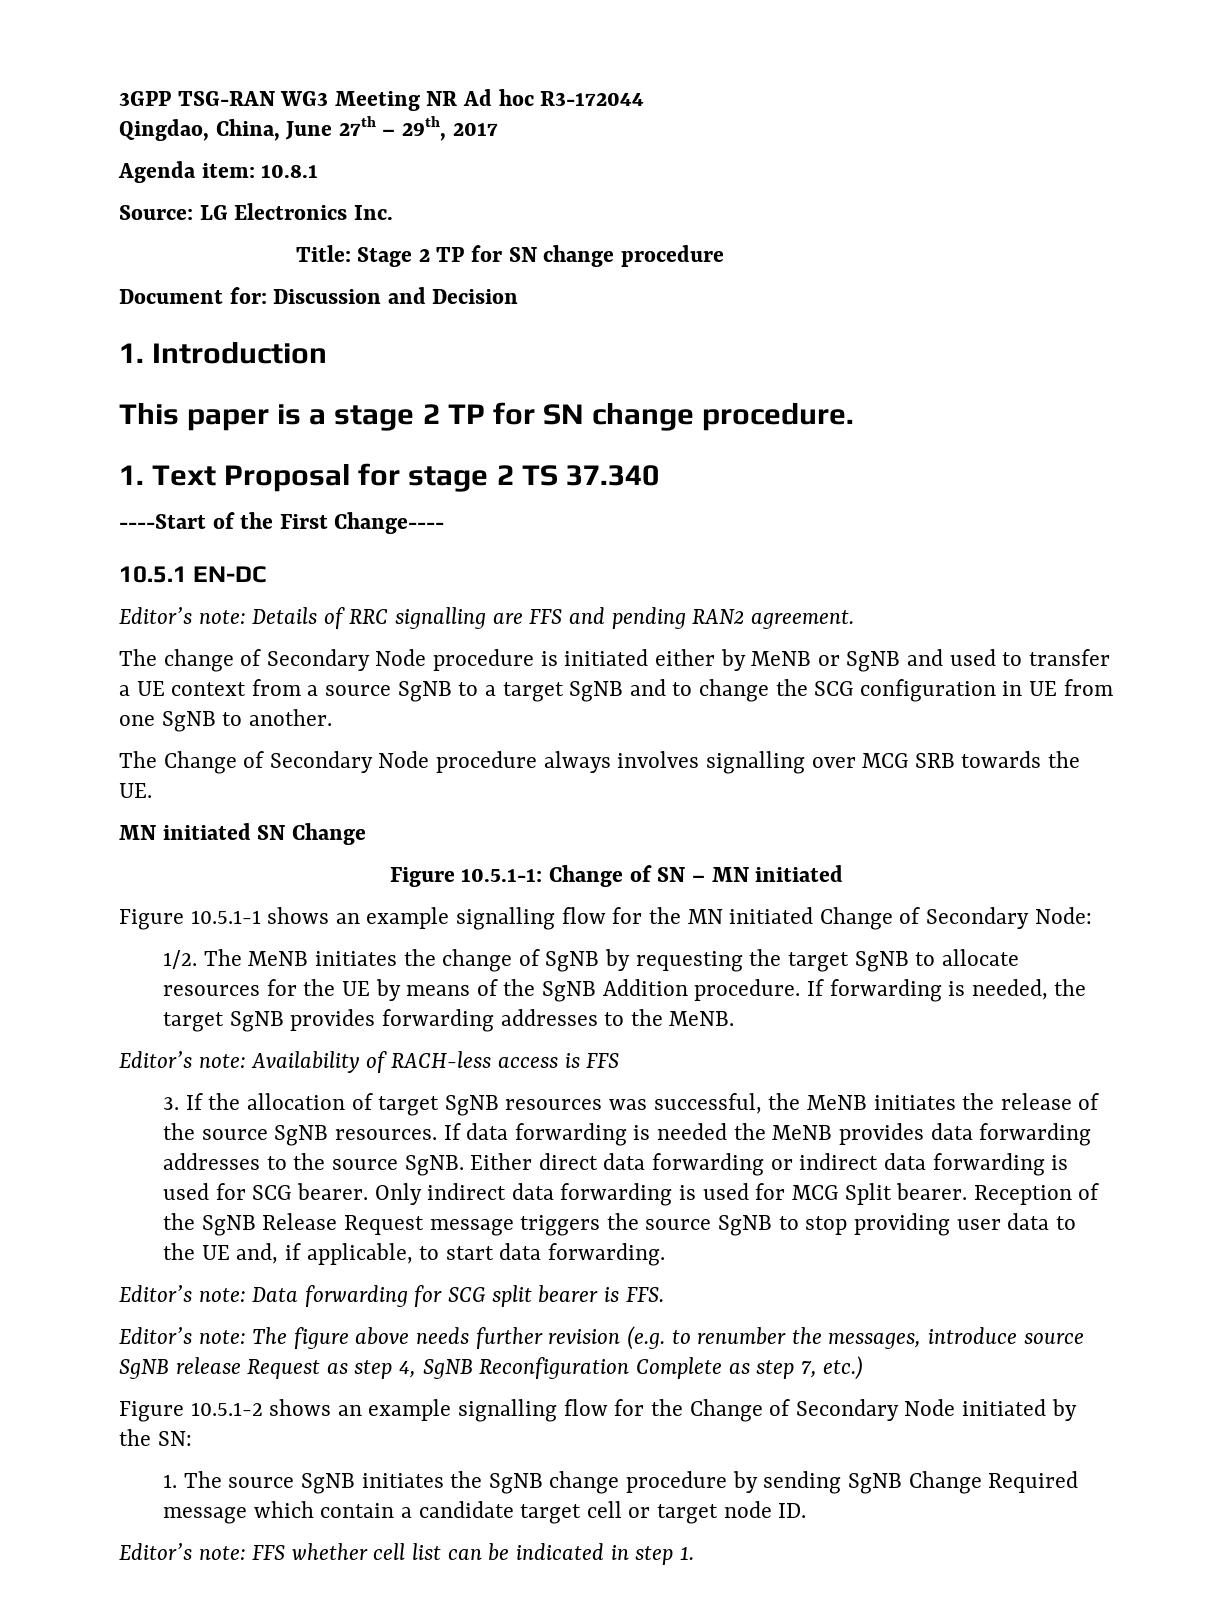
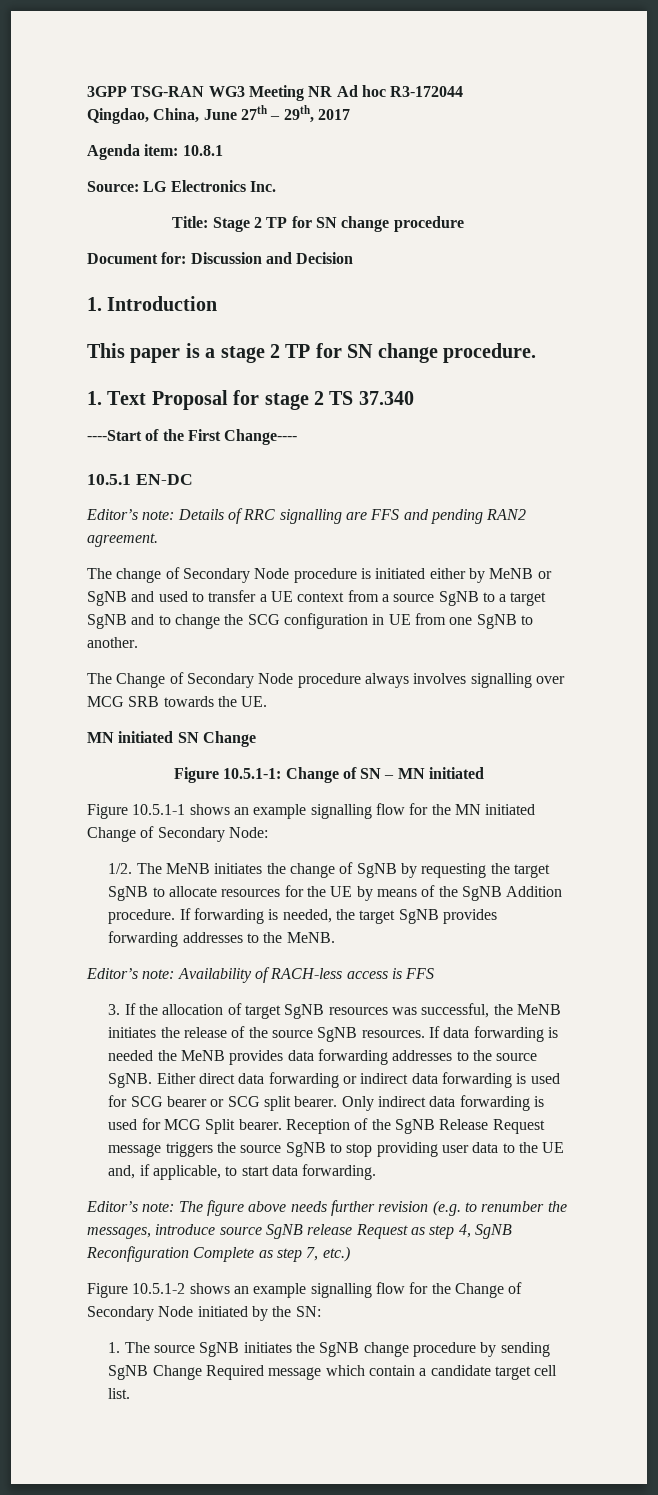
(292, 1192) none -> [166,1096,291,1111] bearer or SCG split
[119,1285,664,1307] // Editor’s note: Data forwarding for SCG split bearer is FFS. -> (377, 1172) none
[628,1501,807,1524] [119,1543,694,1565] or target node ID. // Editor’s note: FFS whether cell list can be indicated in step 1. -> [108,1388,131,1399] list.

